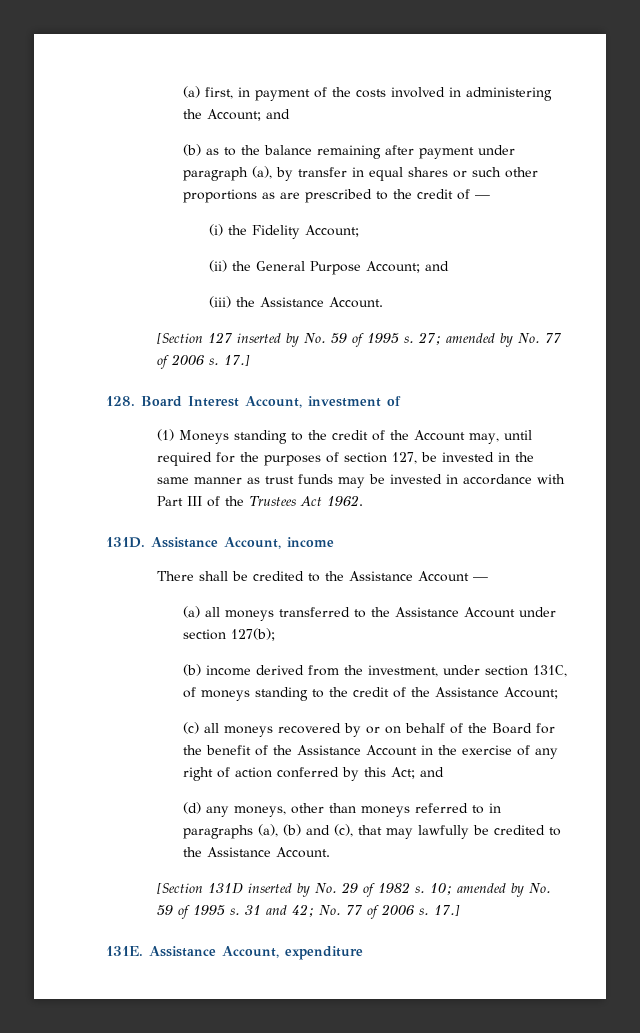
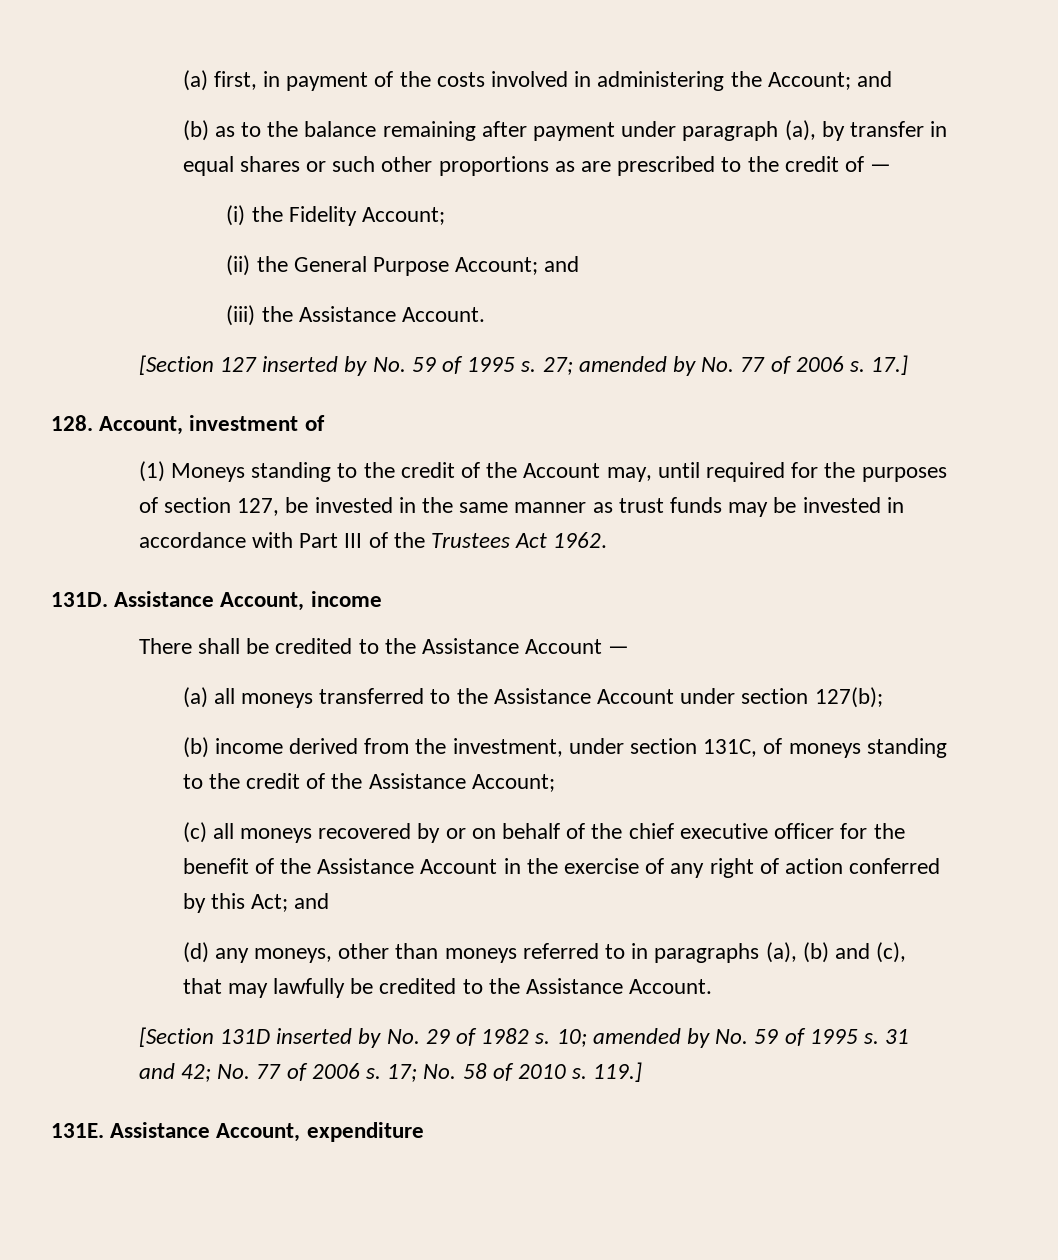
[141,396,239,407] Board Interest -> (93, 423) none
[492,723,533,734] Board -> [628,823,835,839] chief executive officer
[434,905,461,916] 17.] -> [387,1062,643,1082] 17; No. 58 of 2010 s. 119.]

